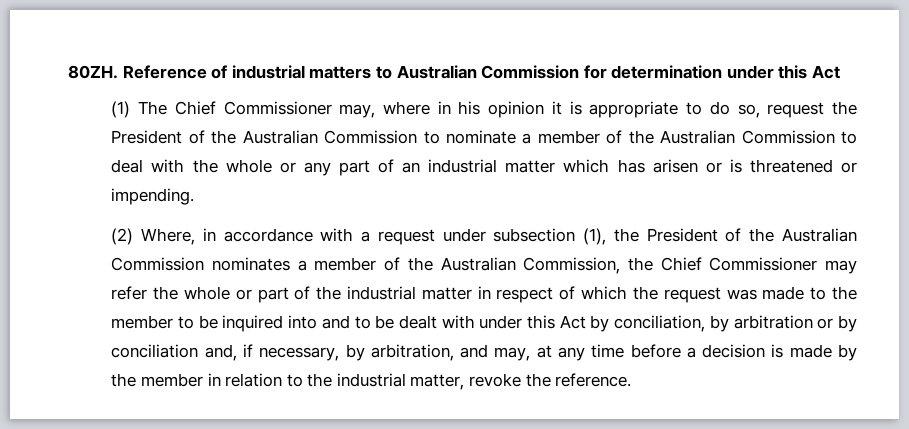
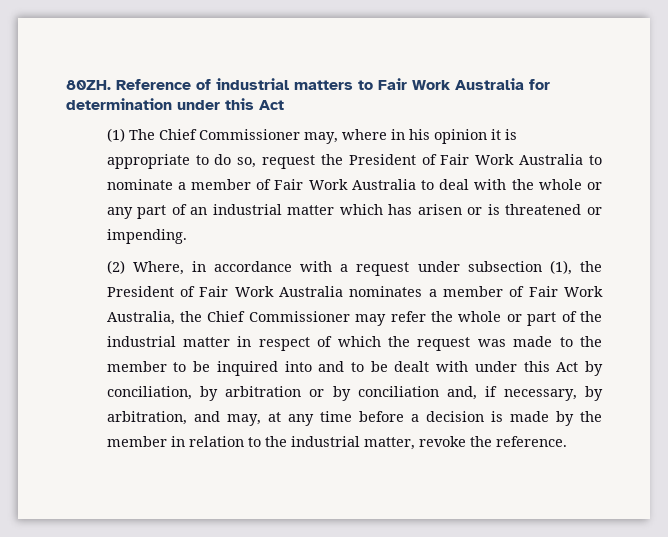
[396,65,580,79] Australian Commission -> [378,78,524,90] Fair Work Australia
[211,130,418,144] the Australian Commission -> [440,154,584,165] Fair Work Australia
[628,130,835,144] the Australian Commission -> [274,179,416,190] Fair Work Australia
[749,228,858,242] [111,257,205,271] the Australian Commission -> [199,286,344,297] Fair Work Australia
[407,257,621,274] the Australian Commission, -> [528,286,604,297] [106,311,175,325] Fair Work Australia,

